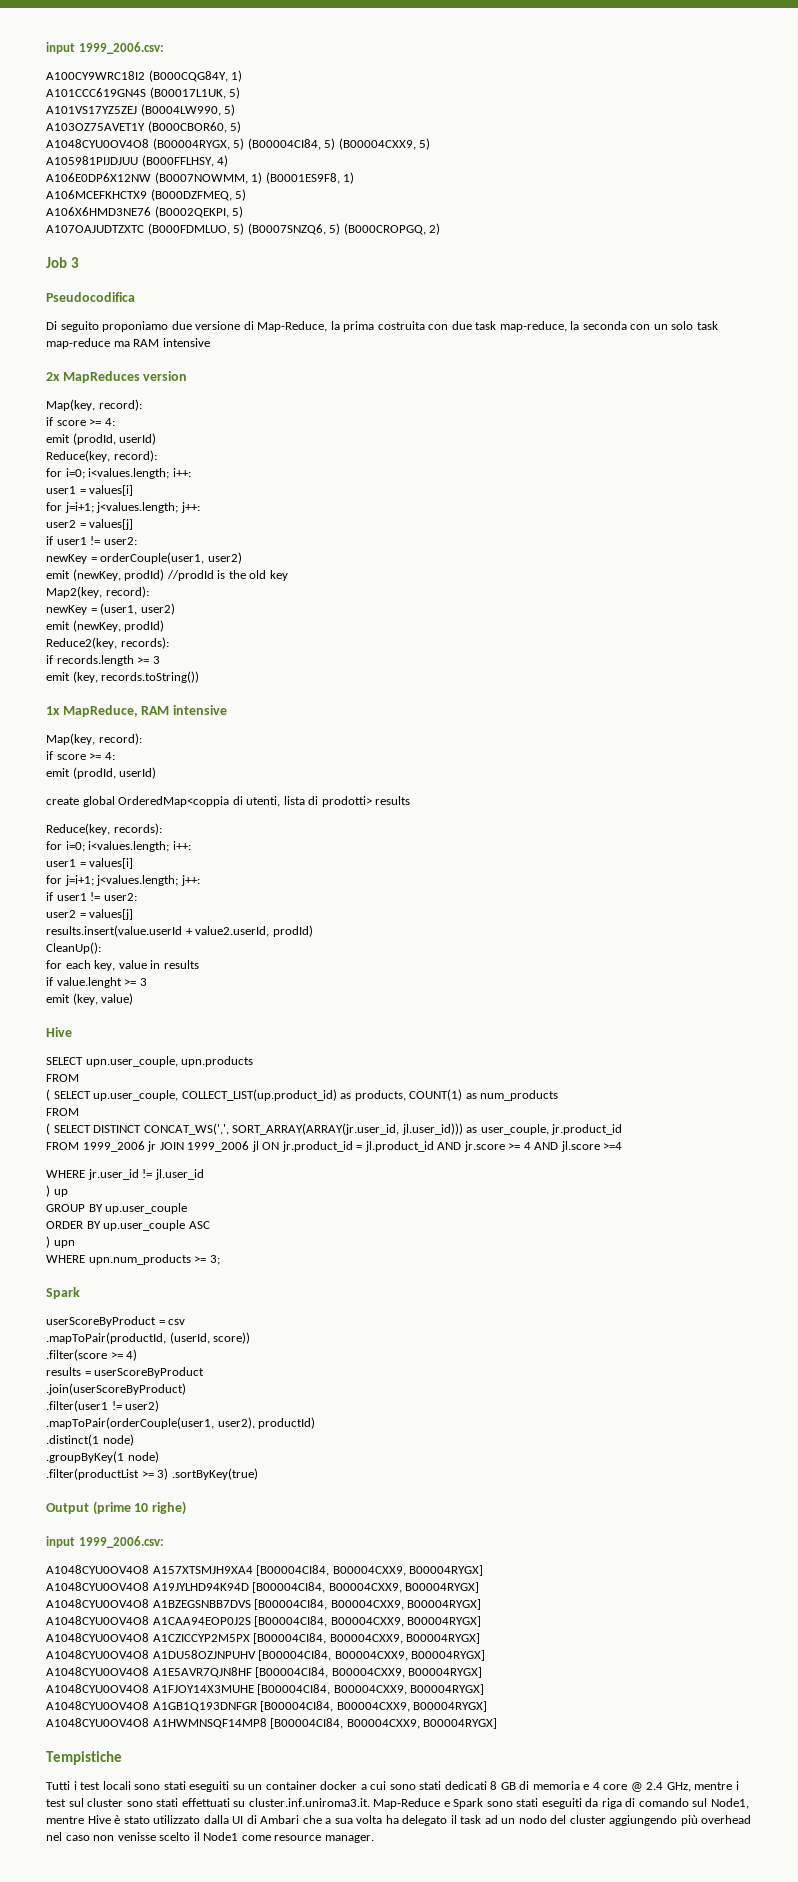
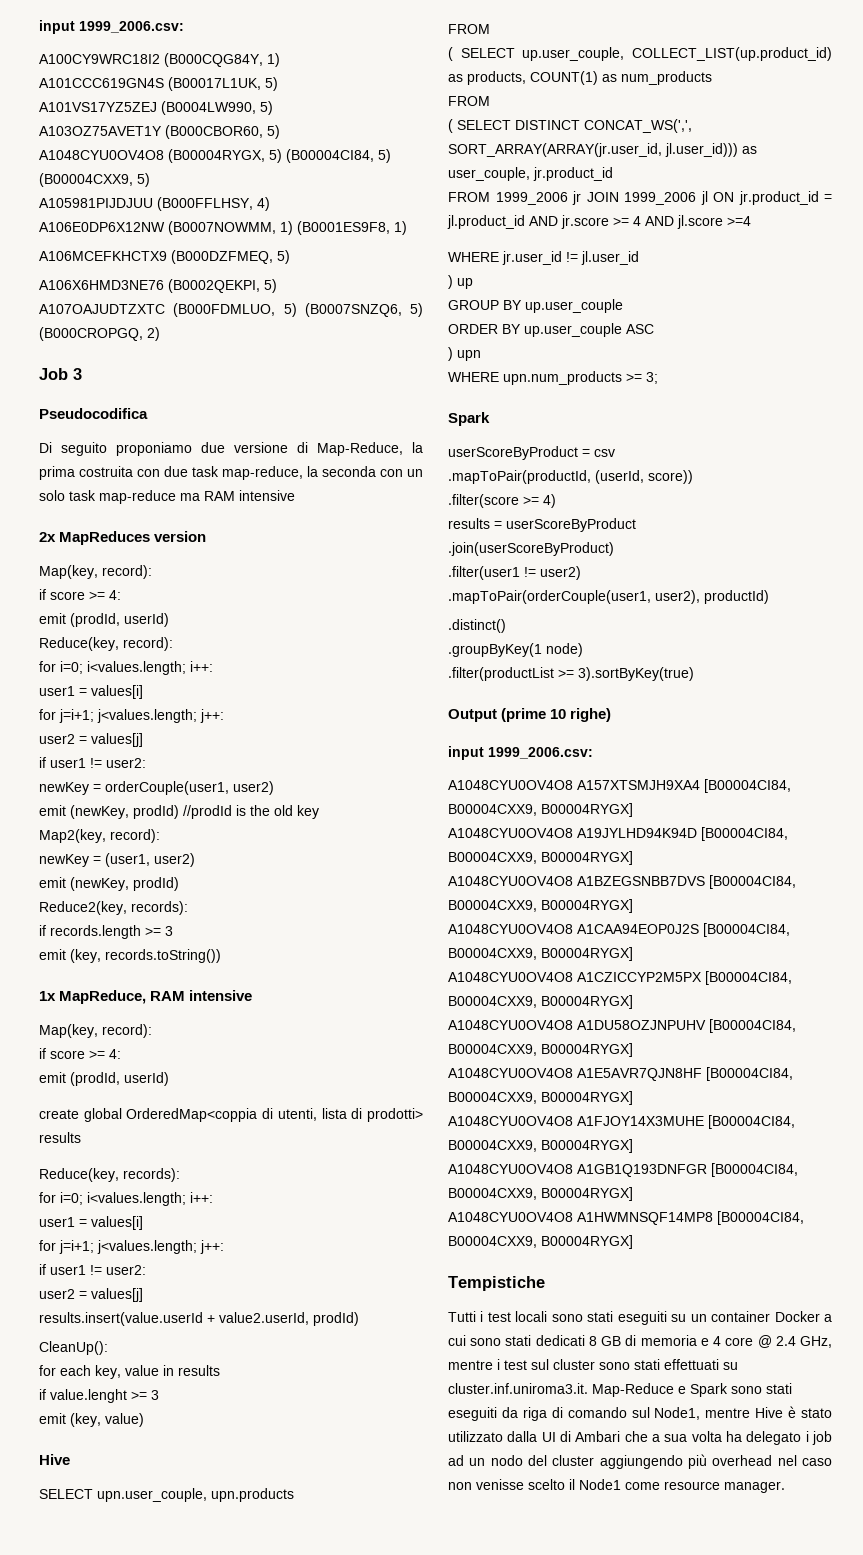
[46,1434,134,1446] .distinct(1 node) -> [448,619,506,633] .distinct()
[157,1468,258,1480] 3) .sortByKey(true) -> [578,667,694,681] 3).sortByKey(true)
[320,1781,358,1790] docker -> [774,1311,820,1322] Docker
[450,1815,482,1824] il task -> [805,1431,832,1445] i job

